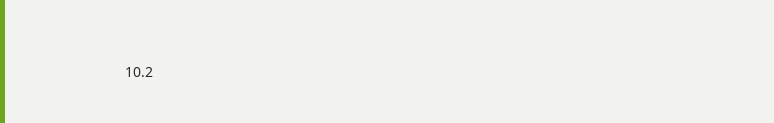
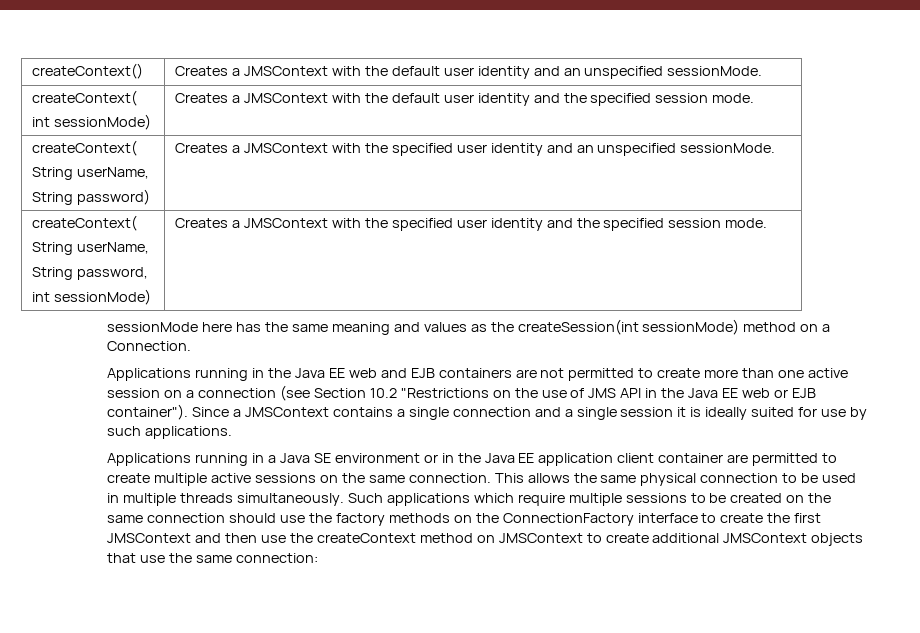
[124,67,153,77] 10.2 -> [32,63,144,79] [175,66,763,79] [32,90,138,106] [32,114,152,130] [175,93,755,106] [32,140,138,156] [32,167,150,180] [32,189,151,205] [175,143,776,156] [32,215,138,231] [32,242,150,255] [32,267,149,280] [32,289,152,305] [175,218,768,231] [107,319,831,335] [107,341,192,351] [107,368,848,381] [107,385,816,401] [107,404,867,420] [107,426,233,439] [107,453,837,466] [107,473,857,486] [107,493,832,506] [107,513,822,526] [107,533,864,546] [107,553,319,563] createContext() | Creates a JMSContext with the default user identity and an unspecified sessionMode. // createContext( // int sessionMode) | Creates a JMSContext with the default user identity and the specified session mode. // createContext( // String userName, // String password) | Creates a JMSContext with the specified user identity and an unspecified sessionMode. // createContext( // String userName, // String password, // int sessionMode) | Creates a JMSContext with the specified user identity and the specified session mode. // sessionMode here has the same meaning and values as the createSession(int sessionMode) method on a Connection. // Applications running in the Java EE web and EJB containers are not permitted to create more than one active session on a connection (see Section 10.2 "Restrictions on the use of JMS API in the Java EE web or EJB container"). Since a JMSContext contains a single connection and a single session it is ideally suited for use by such applications. // Applications running in a Java SE environment or in the Java EE application client container are permitted to create multiple active sessions on the same connection. This allows the same physical connection to be used in multiple threads simultaneously. Such applications which require multiple sessions to be created on the same connection should use the factory methods on the ConnectionFactory interface to create the first JMSContext and then use the createContext method on JMSContext to create additional JMSContext objects that use the same connection:

